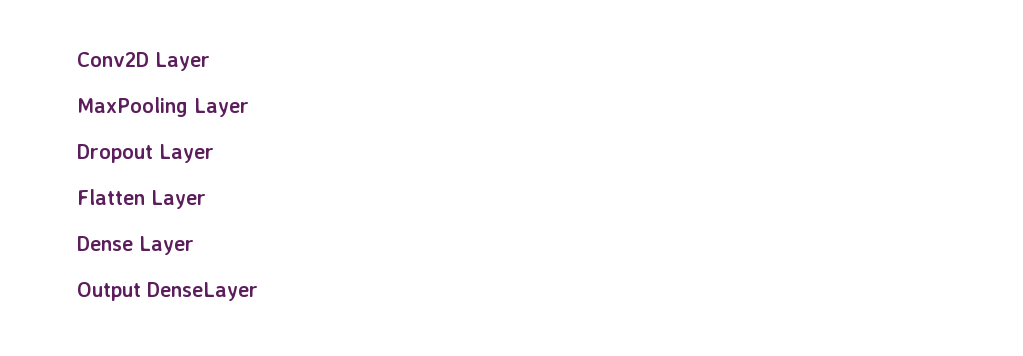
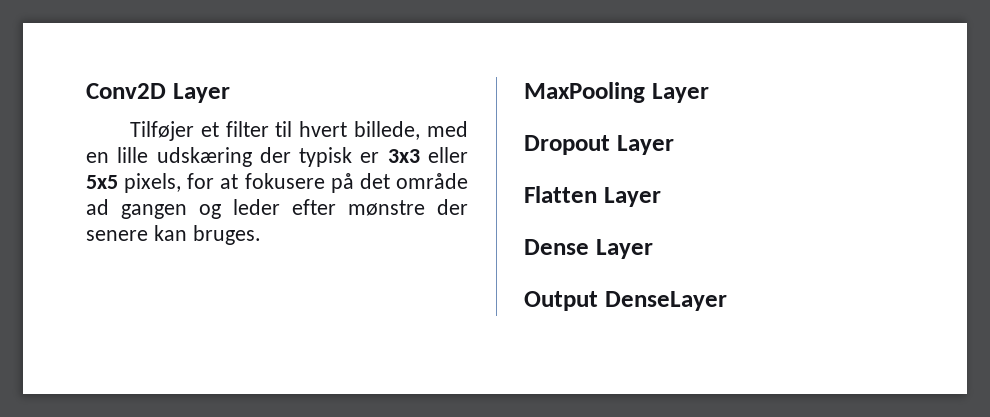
(210, 61) none -> [129,121,469,141] [86,147,468,167] [86,173,468,193] [86,199,468,219] [86,225,261,245] // Tilføjer et filter til hvert billede, med en lille udskæring der typisk er 3x3 eller 5x5 pixels, for at fokusere på det område ad gangen og leder efter mønstre der senere kan bruges.

